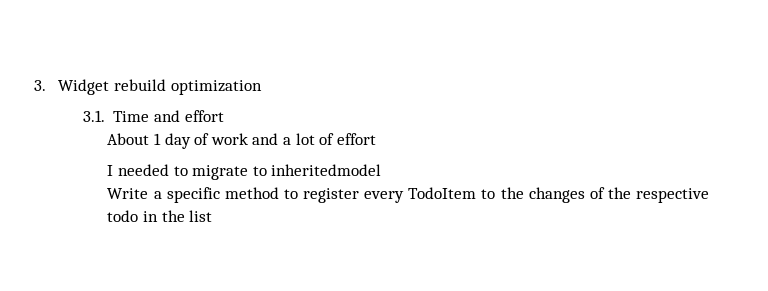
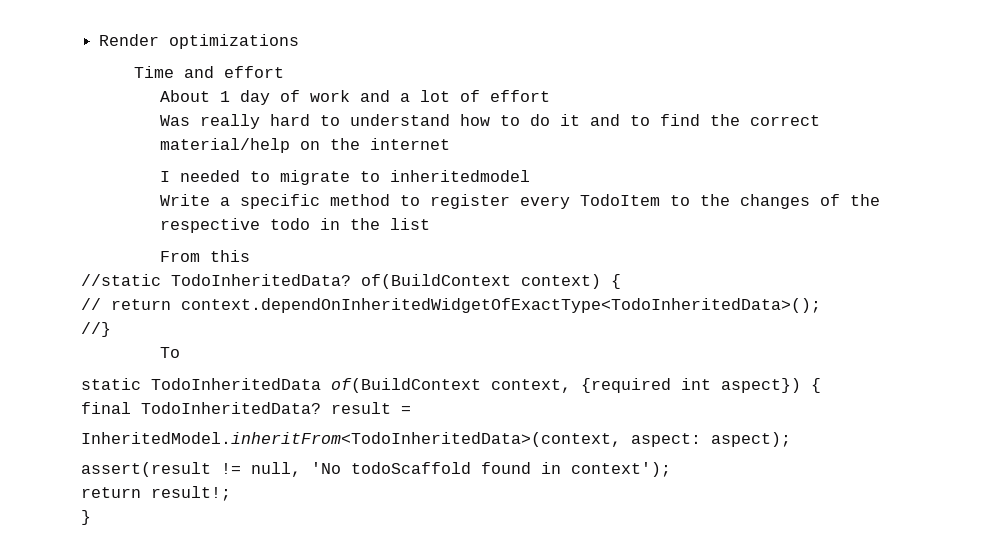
[34,79,262,95] [82,110,105,122] 3. Widget rebuild optimization // 3.1. -> [99,34,300,49] Render optimizations //
(376, 139) none -> [160,114,821,129] [160,138,451,153] // Was really hard to understand how to do it and to find the correct material/help on the internet
(213, 216) none -> [160,250,251,262] [81,274,621,289] [81,298,821,313] [81,322,111,337] [160,347,181,358] [81,378,821,393] [81,402,411,414] [81,432,791,447] [81,462,671,477] [81,486,231,501] [81,510,91,525] // From this // //static TodoInheritedData? of(BuildContext context) { // // return context.dependOnInheritedWidgetOfExactType<TodoInheritedData>(); // //} // To // static TodoInheritedData of(BuildContext context, {required int aspect}) { // final TodoInheritedData? result = // InheritedModel.inheritFrom<TodoInheritedData>(context, aspect: aspect); // assert(result != null, 'No todoScaffold found in context'); // return result!; // }

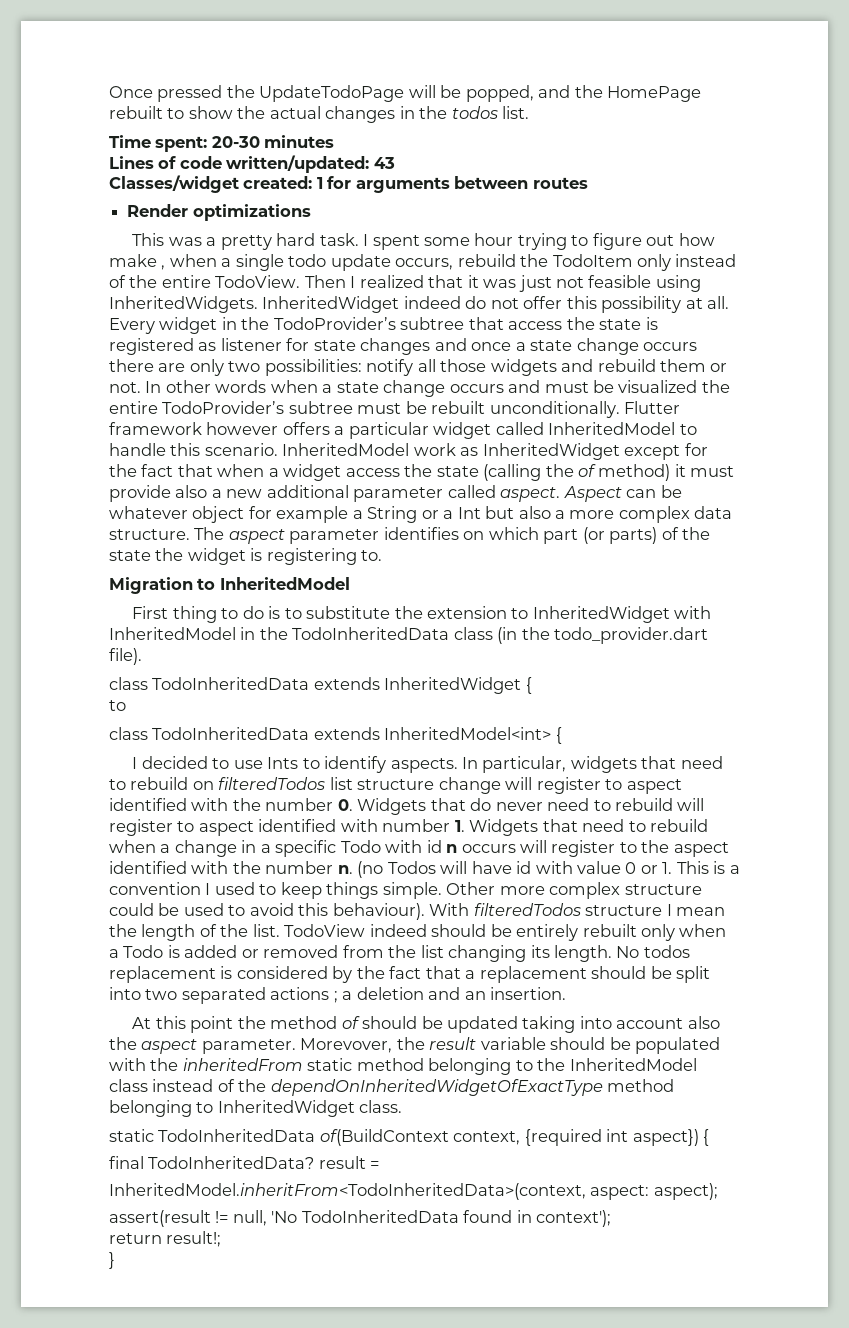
[99,34,300,49] [133,66,284,78] [160,90,551,105] [160,114,821,129] [160,138,451,153] [160,170,531,185] [160,194,881,209] [160,218,431,233] [160,250,251,262] [81,274,621,289] [81,298,821,313] [81,322,111,337] [160,347,181,358] Render optimizations // Time and effort // About 1 day of work and a lot of effort // Was really hard to understand how to do it and to find the correct material/help on the internet // I needed to migrate to inheritedmodel // Write a specific method to register every TodoItem to the changes of the respective todo in the list // From this // //static TodoInheritedData? of(BuildContext context) { // // return context.dependOnInheritedWidgetOfExactType<TodoInheritedData>(); // //} // To -> [109,85,702,102] [109,106,530,123] [109,135,335,152] [109,155,395,173] [109,175,588,193] [127,204,311,221] [132,233,715,250] [109,254,737,271] [109,275,701,292] [109,296,730,313] [109,317,658,334] [109,338,698,355] [109,359,728,376] [109,380,730,397] [109,401,681,418] [109,422,697,439] [109,443,708,460] [109,464,735,481] [109,485,682,502] [109,506,733,523] [109,527,711,544] [109,548,383,565] [109,577,350,594] [132,606,712,623] [109,627,709,644] [109,648,142,665] [109,677,532,694] [109,700,126,711] [109,727,562,744] [132,756,723,773] [109,777,682,794] [109,798,705,815] [109,819,709,836] [109,840,729,857] [109,861,740,878] [109,882,702,899] [109,903,726,920] [109,924,727,941] [109,945,690,962] [109,966,711,983] [109,987,567,1004] [132,1016,720,1033] [109,1037,721,1054] [109,1058,697,1075] [109,1079,675,1096] [109,1100,403,1117] Once pressed the UpdateTodoPage will be popped, and the HomePage rebuilt to show the actual changes in the todos list. // Time spent: 20-30 minutes // Lines of code written/updated: 43 // Classes/widget created: 1 for arguments between routes // Render optimizations // This was a pretty hard task. I spent some hour trying to figure out how make , when a single todo update occurs, rebuild the TodoItem only instead of the entire TodoView. Then I realized that it was just not feasible using InheritedWidgets. InheritedWidget indeed do not offer this possibility at all. Every widget in the TodoProvider’s subtree that access the state is registered as listener for state changes and once a state change occurs there are only two possibilities: notify all those widgets and rebuild them or not. In other words when a state change occurs and must be visualized the entire TodoProvider’s subtree must be rebuilt unconditionally. Flutter framework however offers a particular widget called InheritedModel to handle this scenario. InheritedModel work as InheritedWidget except for the fact that when a widget access the state (calling the of method) it must provide also a new additional parameter called aspect. Aspect can be whatever object for example a String or a Int but also a more complex data structure. The aspect parameter identifies on which part (or parts) of the state the widget is registering to. // Migration to InheritedModel // First thing to do is to substitute the extension to InheritedWidget with InheritedModel in the TodoInheritedData class (in the todo_provider.dart file). // class TodoInheritedData extends InheritedWidget { // to // class TodoInheritedData extends InheritedModel<int> { // I decided to use Ints to identify aspects. In particular, widgets that need to rebuild on filteredTodos list structure change will register to aspect identified with the number 0. Widgets that do never need to rebuild will register to aspect identified with number 1. Widgets that need to rebuild when a change in a specific Todo with id n occurs will register to the aspect identified with the number n. (no Todos will have id with value 0 or 1. This is a convention I used to keep things simple. Other more complex structure could be used to avoid this behaviour). With filteredTodos structure I mean the length of the list. TodoView indeed should be entirely rebuilt only when a Todo is added or removed from the list changing its length. No todos replacement is considered by the fact that a replacement should be split into two separated actions ; a deletion and an insertion. // At this point the method of should be updated taking into account also the aspect parameter. Morevover, the result variable should be populated with the inheritedFrom static method belonging to the InheritedModel class instead of the dependOnInheritedWidgetOfExactType method belonging to InheritedWidget class.
[351,462,471,474] todoScaffold -> [301,1210,459,1223] TodoInheritedData

